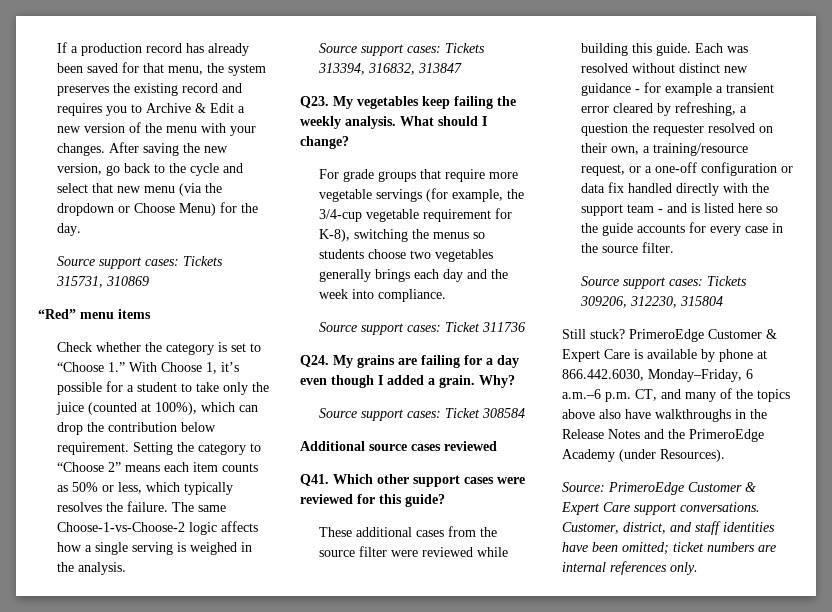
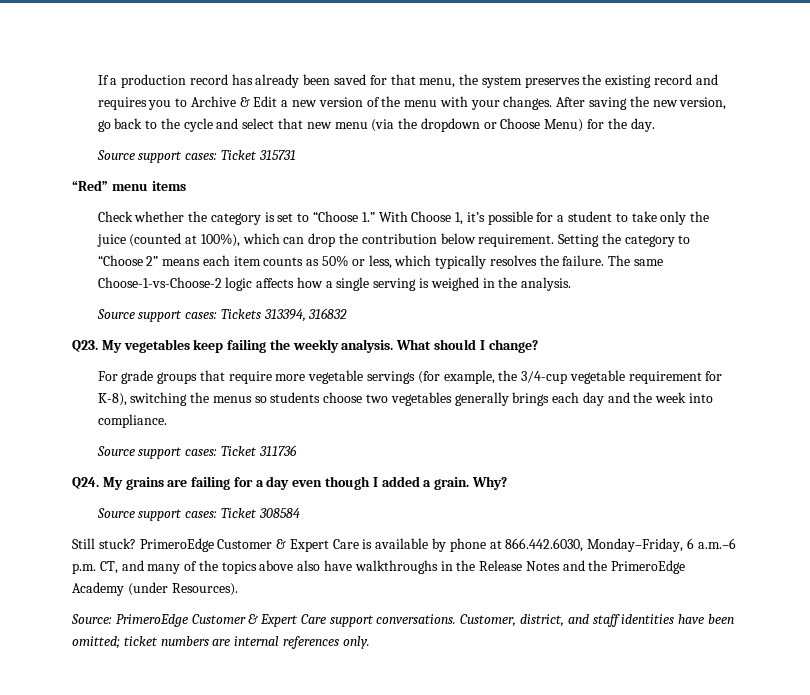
[183,256,224,266] [56,276,150,288] Tickets 315731, 310869 -> [220,150,296,160] Ticket 315731
[368,63,463,75] 316832, 313847 -> [308,308,348,319] 316832
[300,441,497,451] [300,474,525,487] [300,494,445,507] [319,526,498,537] [319,546,509,557] [581,43,749,56] [581,63,749,73] [581,82,775,96] [581,102,748,116] [581,123,774,136] [581,143,749,156] [581,162,794,176] [581,182,770,196] [581,203,779,216] [581,222,784,236] [581,242,675,253] [581,276,748,289] [580,296,724,308] // Additional source cases reviewed // Q41. Which other support cases were reviewed for this guide? // These additional cases from the source filter were reviewed while building this guide. Each was resolved without distinct new guidance - for example a transient error cleared by refreshing, a question the requester resolved on their own, a training/resource request, or a one-off configuration or data fix handled directly with the support team - and is listed here so the guide accounts for every case in the source filter. // Source support cases: Tickets 309206, 312230, 315804 -> (300, 513) none

